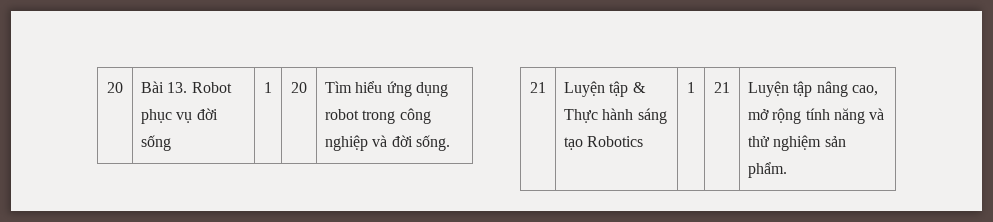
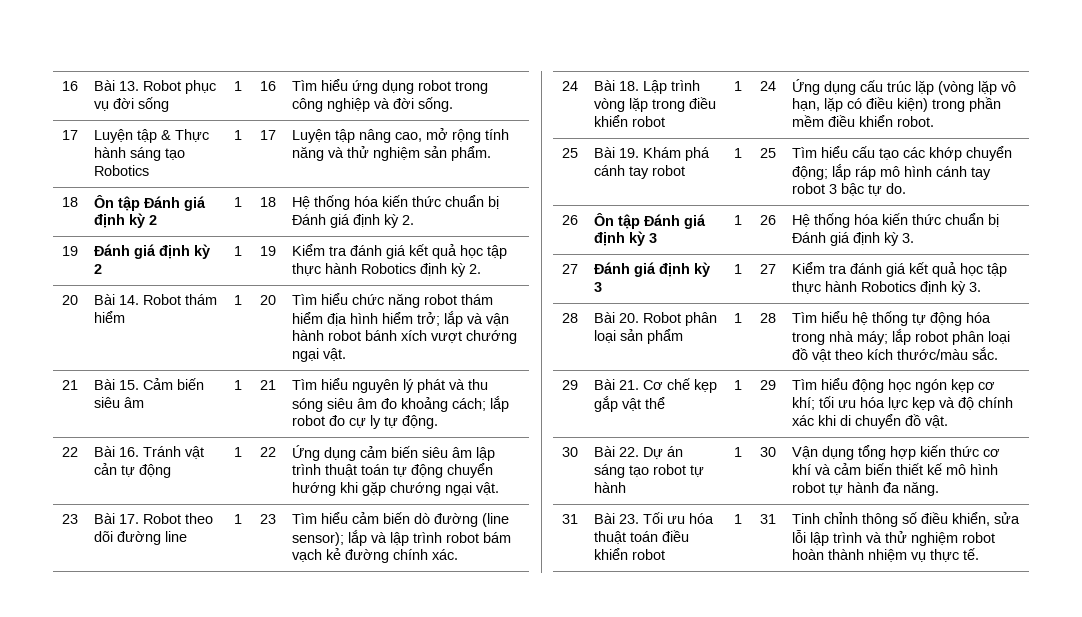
[107,82,123,93] 20 -> [62,81,78,91] 16
[291,82,307,93] 20 -> [259,81,276,91] 16
[530,82,546,93] 21 -> [62,130,78,140] 17
[714,82,730,93] 21 -> [259,130,276,140] 17
(788, 170) none -> [62,197,78,207] [94,195,207,211] [94,213,158,228] [234,197,242,207] [259,197,276,207] [292,195,500,210] [292,214,415,228] [62,246,78,256] [94,244,211,259] [94,264,103,274] [234,246,242,256] [259,246,276,256] [292,244,508,259] [292,263,482,277] [62,295,78,305] [94,294,218,305] [94,311,126,323] [234,295,242,305] [259,295,276,305] [292,293,494,308] [292,311,510,327] [292,330,518,344] [292,348,347,362] [62,380,78,390] [94,378,205,390] [94,397,145,408] [234,380,242,390] [259,380,276,390] [292,378,489,393] [292,396,510,412] [292,415,439,429] [62,447,78,457] [94,446,205,459] [94,463,172,478] [234,447,242,457] [259,447,276,457] [292,445,496,461] [292,463,494,478] [292,481,500,496] [62,514,78,524] [94,513,214,524] [94,531,188,545] [234,514,242,524] [259,514,276,524] [292,512,510,527] [292,530,512,546] [292,548,459,563] [562,81,578,91] [594,80,701,94] [594,97,717,112] [594,115,666,127] [734,81,742,91] [759,81,776,91] [792,79,1017,95] [792,97,1002,112] [792,115,935,127] [562,148,578,158] [594,147,711,161] [594,165,686,179] [734,148,742,158] [759,148,776,158] [792,146,1013,161] [792,164,992,180] [792,183,907,196] [562,215,578,225] [594,213,707,229] [594,231,658,246] [734,215,742,225] [759,215,776,225] [792,213,1000,228] [792,232,915,246] [562,264,578,274] [594,262,711,277] [594,282,603,292] [734,264,742,274] [759,264,776,274] [792,262,1008,277] [792,281,982,295] [562,313,578,323] [594,312,718,326] [594,329,684,344] [734,313,742,323] [759,313,776,323] [792,311,992,326] [792,329,1011,345] [792,347,999,362] [562,380,578,390] [594,378,718,393] [594,396,666,412] [734,380,742,390] [759,380,776,390] [792,378,996,393] [792,396,1014,411] [792,414,949,429] [562,447,578,457] [594,446,684,459] [594,464,705,478] [594,482,627,493] [734,447,742,457] [759,447,776,457] [792,445,1001,460] [792,463,999,475] [792,481,940,496] [562,514,578,524] [594,512,715,524] [594,530,690,544] [594,548,666,560] [734,514,742,524] [759,514,776,524] [792,512,1021,527] [792,530,996,546] [792,548,980,562] // 18 | Ôn tập Đánh giá định kỳ 2 | 1 | 18 | Hệ thống hóa kiến thức chuẩn bị Đánh giá định kỳ 2. // 19 | Đánh giá định kỳ 2 | 1 | 19 | Kiểm tra đánh giá kết quả học tập thực hành Robotics định kỳ 2. // 20 | Bài 14. Robot thám hiểm | 1 | 20 | Tìm hiểu chức năng robot thám hiểm địa hình hiểm trở; lắp và vận hành robot bánh xích vượt chướng ngại vật. // 21 | Bài 15. Cảm biến siêu âm | 1 | 21 | Tìm hiểu nguyên lý phát và thu sóng siêu âm đo khoảng cách; lắp robot đo cự ly tự động. // 22 | Bài 16. Tránh vật cản tự động | 1 | 22 | Ứng dụng cảm biến siêu âm lập trình thuật toán tự động chuyển hướng khi gặp chướng ngại vật. // 23 | Bài 17. Robot theo dõi đường line | 1 | 23 | Tìm hiểu cảm biến dò đường (line sensor); lắp và lập trình robot bám vạch kẻ đường chính xác. // 24 | Bài 18. Lập trình vòng lặp trong điều khiển robot | 1 | 24 | Ứng dụng cấu trúc lặp (vòng lặp vô hạn, lặp có điều kiện) trong phần mềm điều khiển robot. // 25 | Bài 19. Khám phá cánh tay robot | 1 | 25 | Tìm hiểu cấu tạo các khớp chuyển động; lắp ráp mô hình cánh tay robot 3 bậc tự do. // 26 | Ôn tập Đánh giá định kỳ 3 | 1 | 26 | Hệ thống hóa kiến thức chuẩn bị Đánh giá định kỳ 3. // 27 | Đánh giá định kỳ 3 | 1 | 27 | Kiểm tra đánh giá kết quả học tập thực hành Robotics định kỳ 3. // 28 | Bài 20. Robot phân loại sản phẩm | 1 | 28 | Tìm hiểu hệ thống tự động hóa trong nhà máy; lắp robot phân loại đồ vật theo kích thước/màu sắc. // 29 | Bài 21. Cơ chế kẹp gắp vật thể | 1 | 29 | Tìm hiểu động học ngón kẹp cơ khí; tối ưu hóa lực kẹp và độ chính xác khi di chuyển đồ vật. // 30 | Bài 22. Dự án sáng tạo robot tự hành | 1 | 30 | Vận dụng tổng hợp kiến thức cơ khí và cảm biến thiết kế mô hình robot tự hành đa năng. // 31 | Bài 23. Tối ưu hóa thuật toán điều khiển robot | 1 | 31 | Tinh chỉnh thông số điều khiển, sửa lỗi lập trình và thử nghiệm robot hoàn thành nhiệm vụ thực tế.

